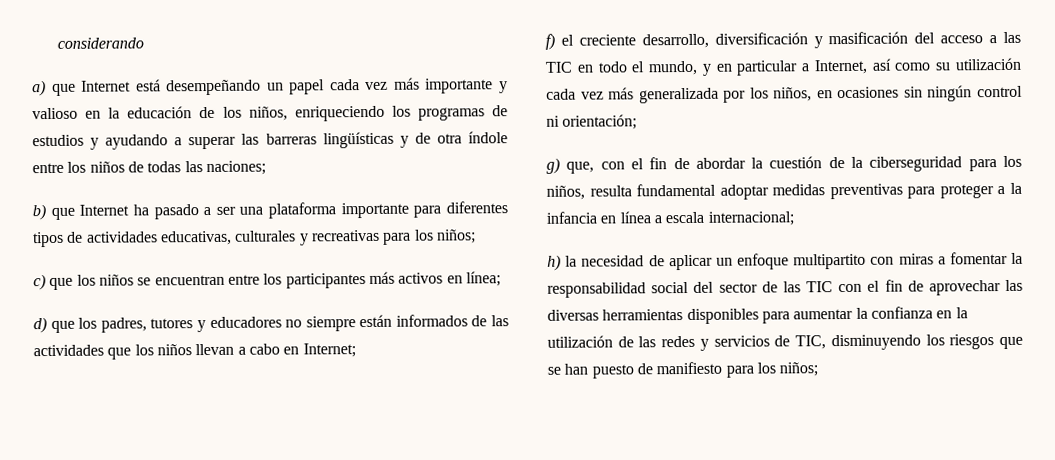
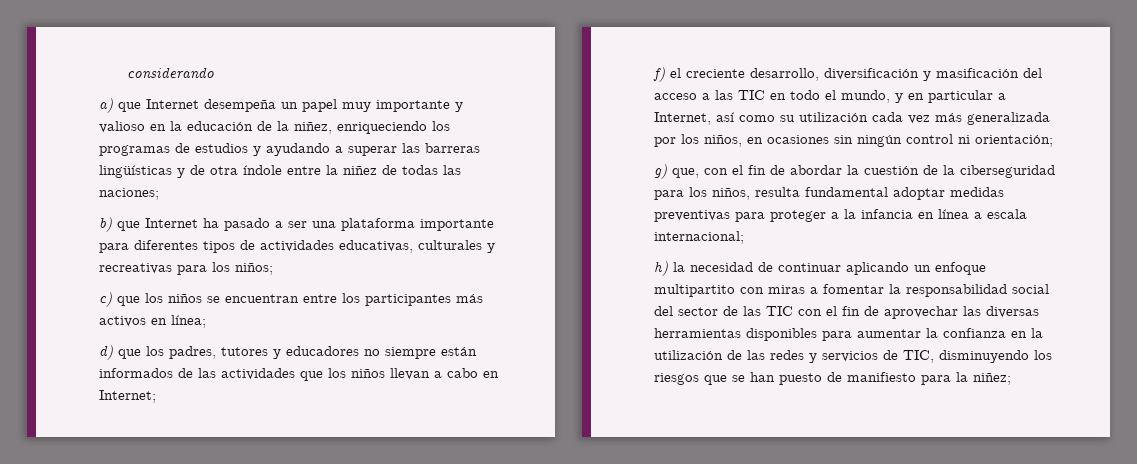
[135,77,420,96] está desempeñando un papel cada vez más -> [204,99,371,112] desempeña un papel muy
[222,106,288,121] los niños, -> [277,121,332,134] la niñez,
[67,161,125,173] los niños -> [326,165,377,175] la niñez
[668,254,713,271] aplicar -> [778,262,909,275] continuar aplicando
[756,362,819,377] los niños; -> [956,372,1011,385] la niñez;

